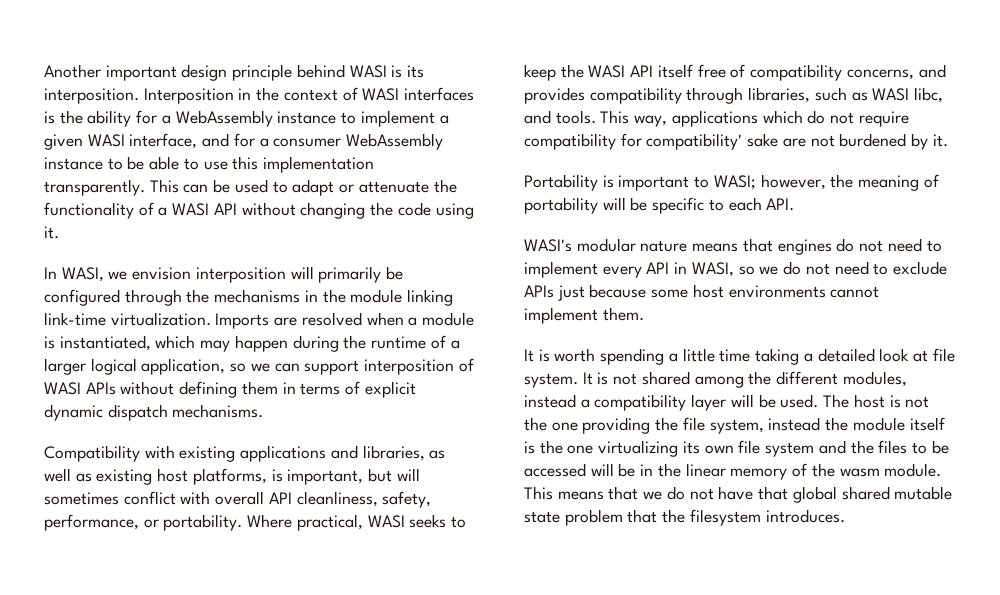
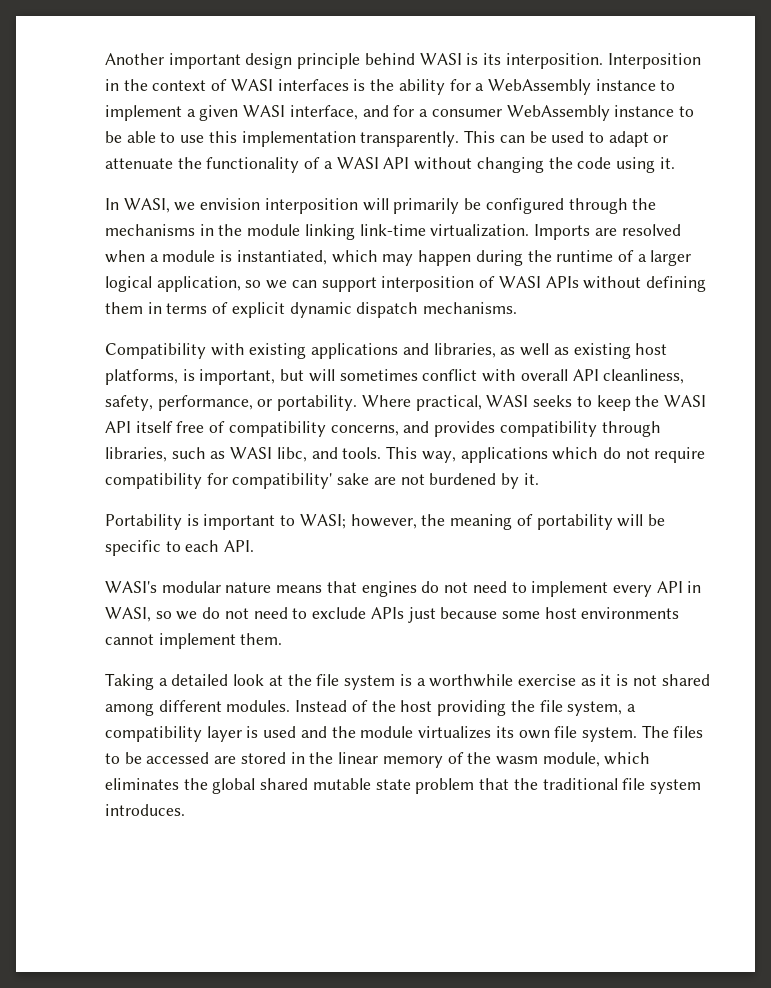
[524,348,955,365] [524,371,907,388] [524,394,930,411] [524,417,945,434] [524,440,874,457] It is worth spending a little time taking a detailed look at file system. It is not shared among the different modules, instead a compatibility layer will be used. The host is not the one providing the file system, instead the module itself is the one virtualizing its own file system and the -> [105,673,710,690] [105,700,636,716] [105,725,669,742] Taking a detailed look at the file system is a worthwhile exercise as it is not shared among different modules. Instead of the host providing the file system, a compatibility layer is used and the module virtualizes its own file system. The
[590,463,636,477] will be -> [214,752,286,764] are stored
[884,463,942,477] [524,486,789,500] module. This means that we do not have that -> [542,752,651,767] [105,778,208,790] module, which eliminates the
[689,509,761,526] filesystem -> [542,778,701,794] traditional file system

